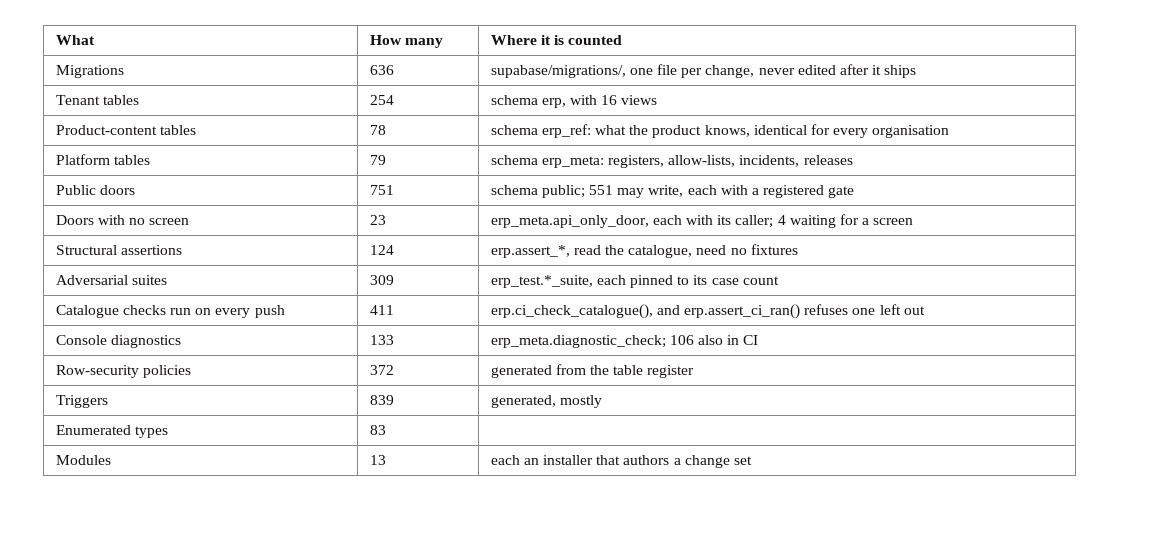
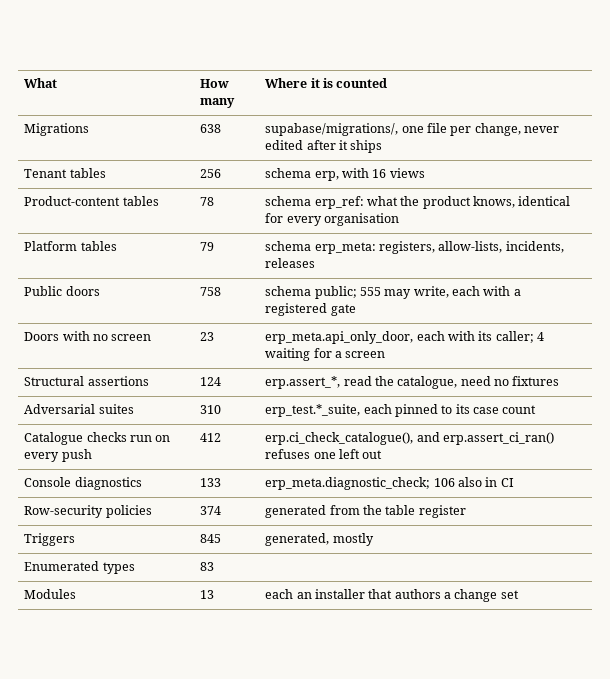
[369,65,394,75] 636 -> [200,124,222,133] 638
[369,95,394,105] 254 -> [200,169,222,178] 256
[369,185,394,195] 751 -> [200,287,222,296] 758
[589,185,614,195] 551 -> [359,287,381,296] 555
[369,275,394,285] 309 -> [200,405,222,414] 310
[369,305,394,315] 411 -> [200,433,222,442] 412
[369,365,394,375] 372 -> [200,506,222,515] 374
[369,395,394,405] 839 -> [200,534,222,543] 845

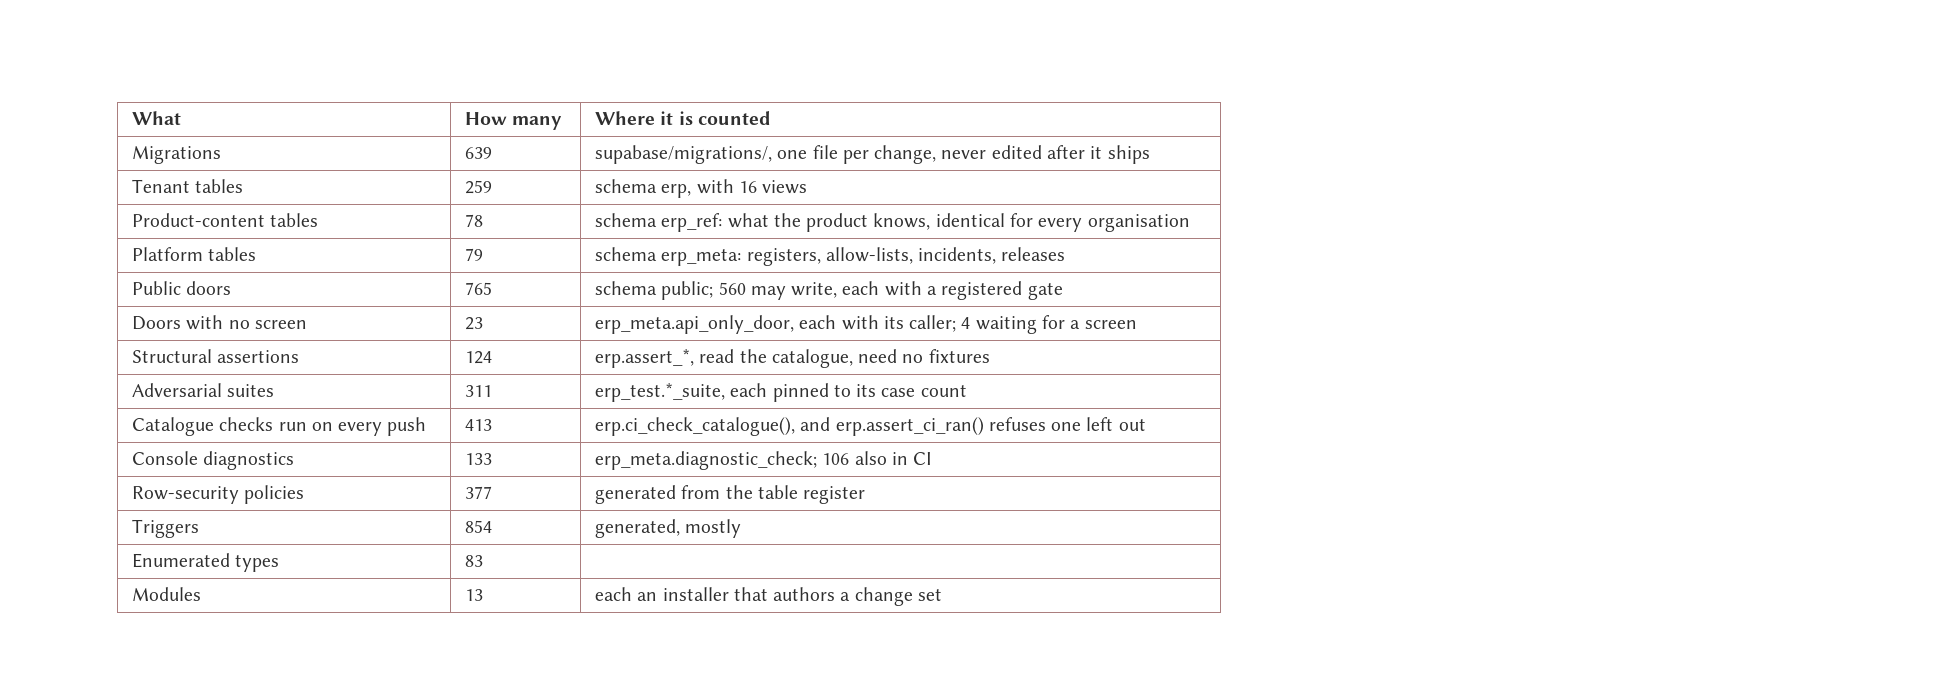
[200,124,222,133] 638 -> [465,147,493,159] 639
[200,169,222,178] 256 -> [465,180,493,194] 259
[200,287,222,296] 758 -> [465,282,493,295] 765
[359,287,381,296] 555 -> [718,282,746,295] 560
[200,405,222,414] 310 -> [465,385,493,397] 311
[200,433,222,442] 412 -> [465,419,493,431] 413
[200,506,222,515] 374 -> [465,486,493,499] 377
[200,534,222,543] 845 -> [465,520,493,533] 854

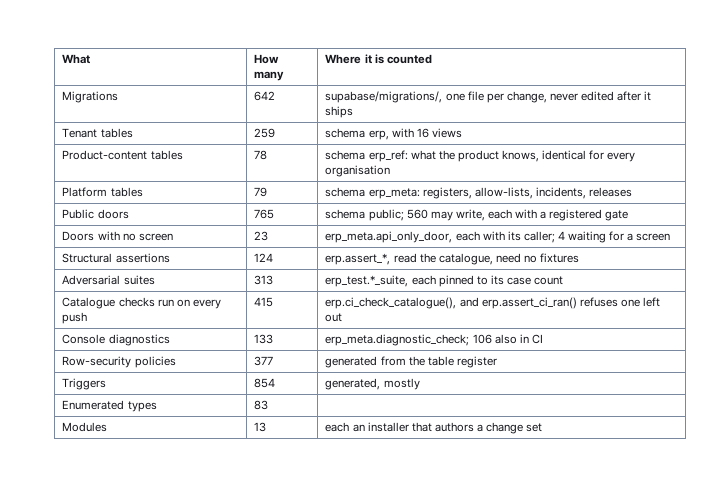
[465,147,493,159] 639 -> [254,91,276,101] 642
[465,385,493,397] 311 -> [254,275,274,285] 313
[465,419,493,431] 413 -> [254,297,274,307] 415

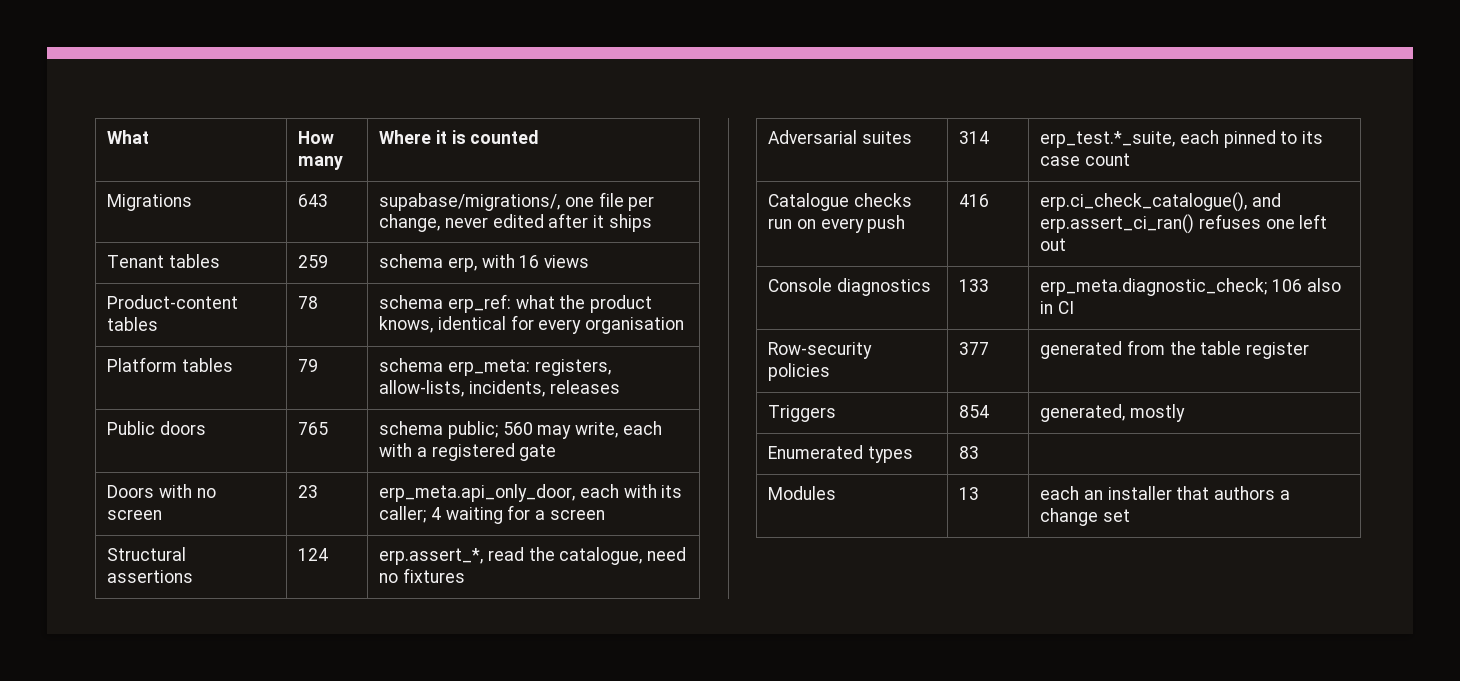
[254,91,276,101] 642 -> [298,194,329,207] 643
[254,275,274,285] 313 -> [959,131,990,144] 314
[254,297,274,307] 415 -> [959,194,990,207] 416

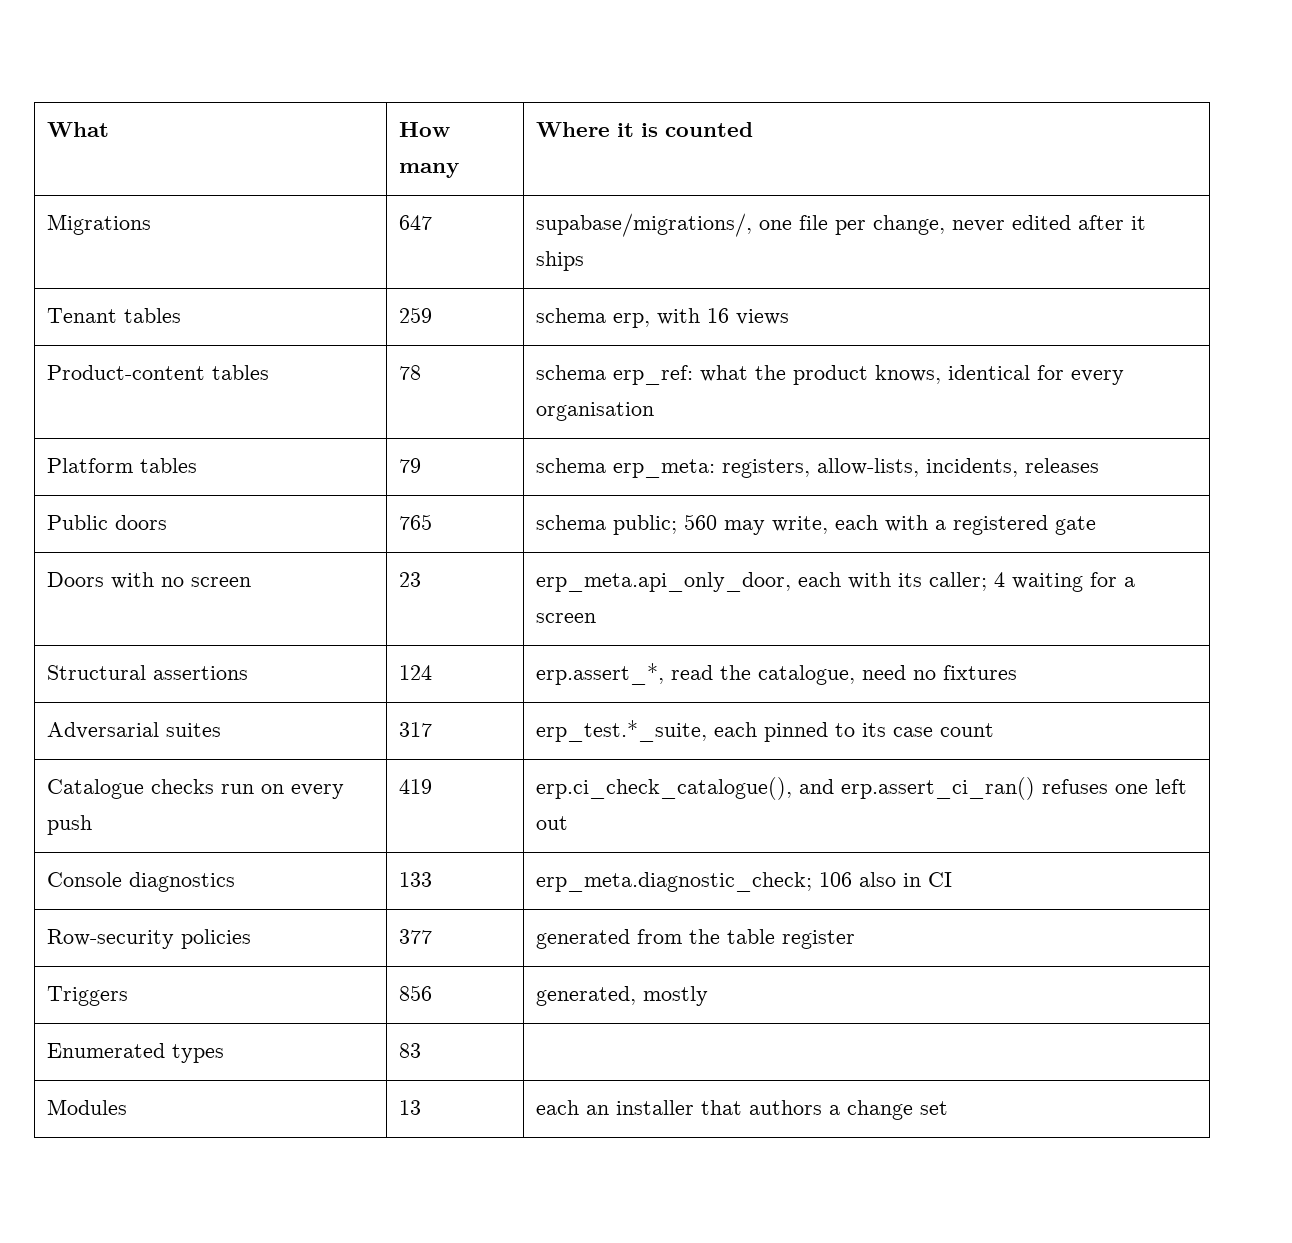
[298,194,329,207] 643 -> [398,215,432,230] 647
[959,131,990,144] 314 -> [398,722,432,737] 317
[959,194,990,207] 416 -> [398,779,432,794] 419
[959,405,990,418] 854 -> [398,985,432,1001] 856

